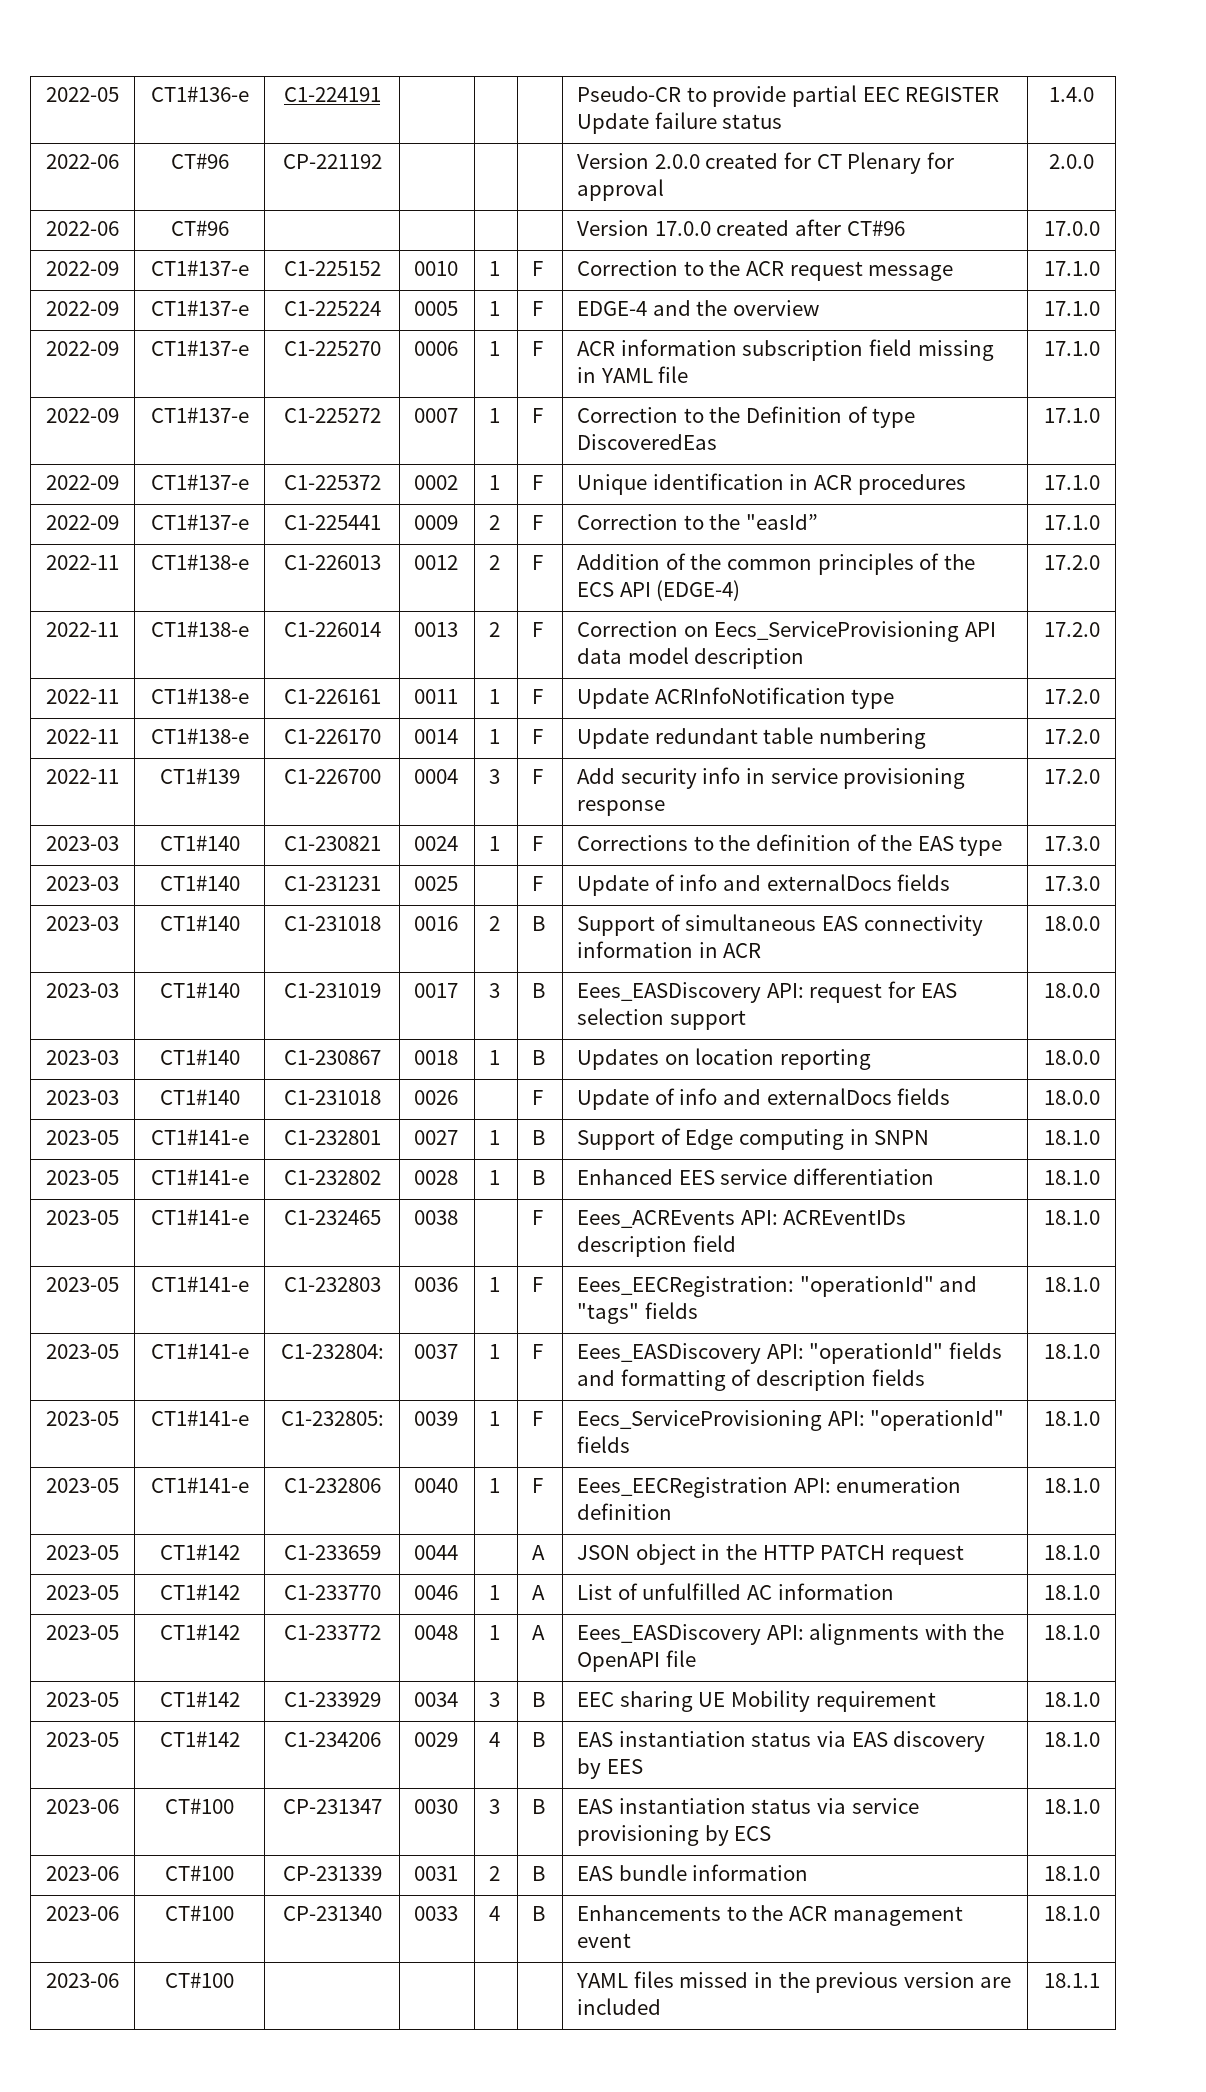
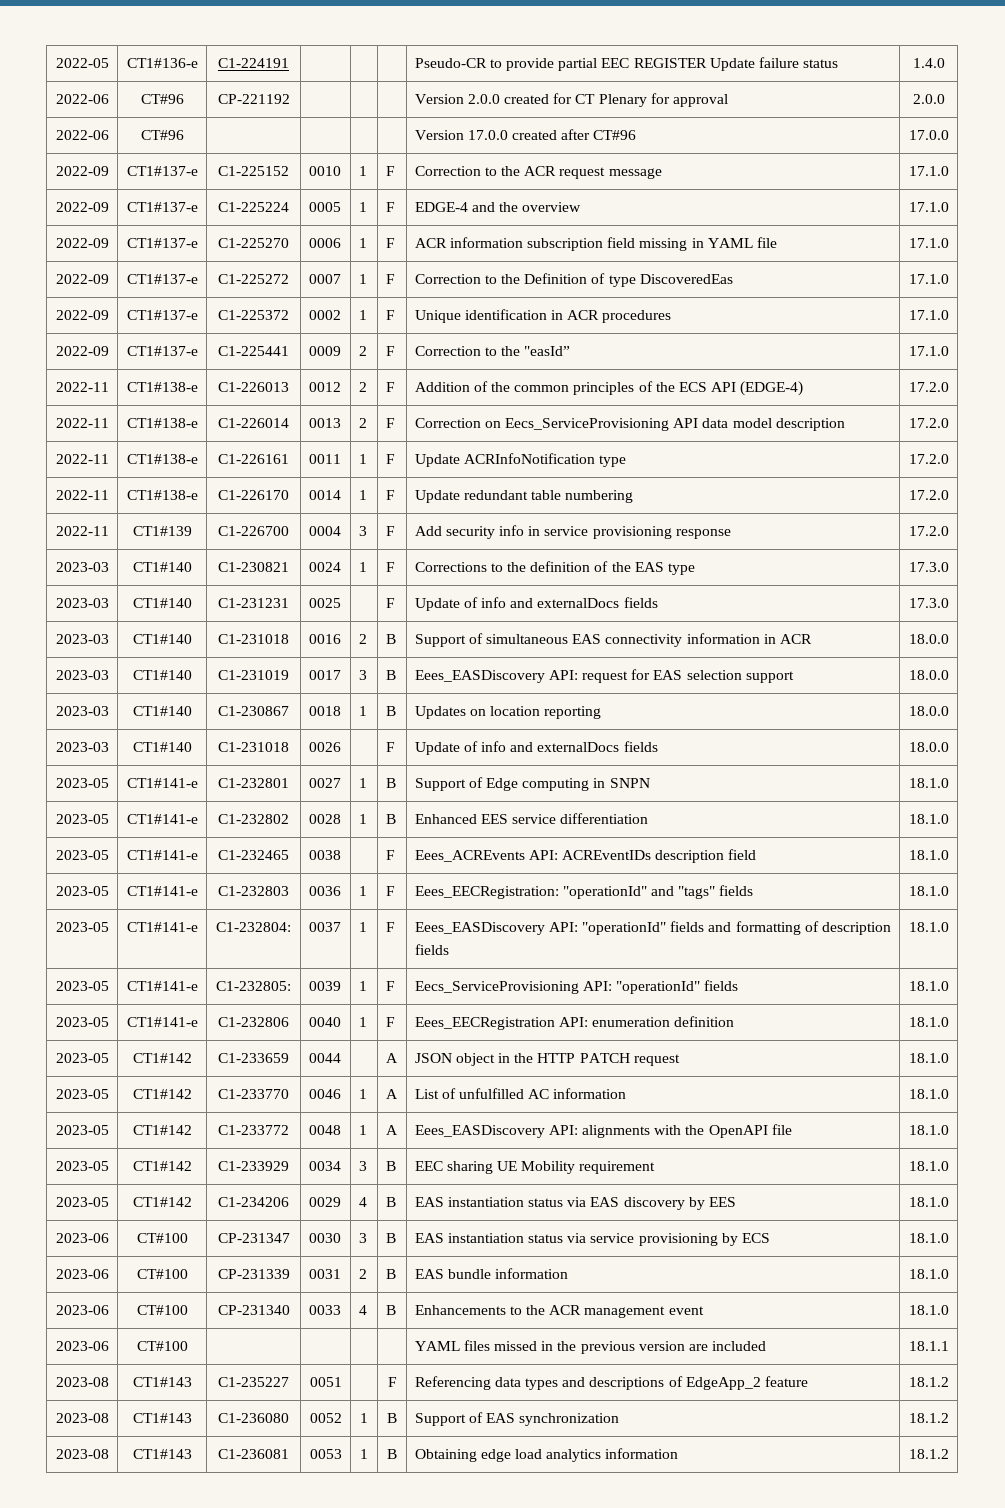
(1100, 1980) none -> [55,1377,109,1387] [132,1377,192,1387] [218,1377,289,1387] [309,1377,342,1387] [387,1377,397,1387] [414,1376,808,1390] [908,1377,949,1387] [55,1413,109,1423] [132,1413,192,1423] [218,1413,289,1423] [309,1413,342,1423] [360,1413,368,1423] [387,1413,397,1423] [414,1412,620,1426] [908,1413,949,1423] [55,1449,109,1459] [132,1449,192,1459] [218,1449,289,1459] [309,1449,342,1459] [360,1449,368,1459] [387,1449,397,1459] [414,1448,679,1462] [908,1449,949,1459] // 2023-08 | CT1#143 | C1-235227 | 0051 | | F | Referencing data types and descriptions of EdgeApp_2 feature | 18.1.2 // 2023-08 | CT1#143 | C1-236080 | 0052 | 1 | B | Support of EAS synchronization | 18.1.2 // 2023-08 | CT1#143 | C1-236081 | 0053 | 1 | B | Obtaining edge load analytics information | 18.1.2

